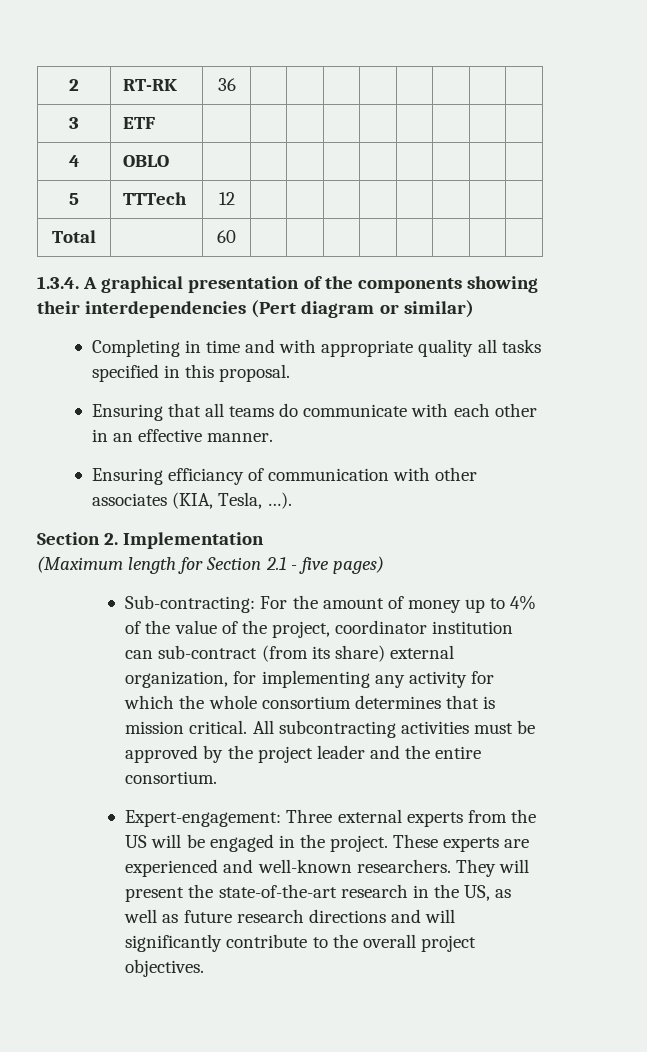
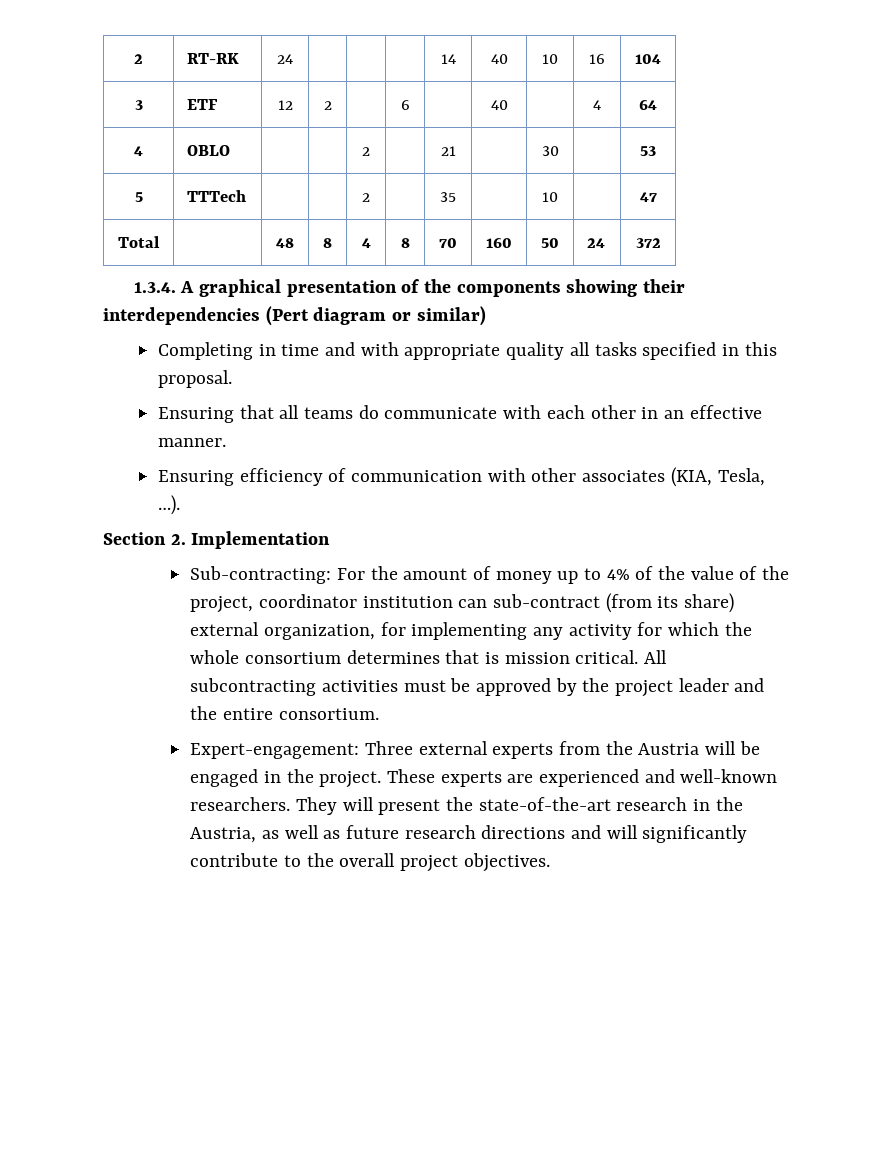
[217,78,236,91] [69,117,79,129] [122,117,155,129] [68,155,80,167] [122,155,169,167] [69,193,79,205] [122,192,187,205] [218,192,235,205] [52,230,96,243] [217,230,236,243] 36 | | | | | | | | // 3 | ETF | | | | | | | | | // 4 | OBLO | | | | | | | | | // 5 | TTTech | 12 | | | | | | | | // Total | | 60 | | | | | | | | -> [277,54,293,64] [440,54,456,64] [490,54,508,64] [542,54,558,64] [589,54,605,64] [635,54,661,64] [134,100,143,110] [187,99,219,110] [277,100,293,110] [323,101,332,110] [400,100,410,110] [490,100,508,110] [593,100,601,110] [639,100,657,110] [134,146,143,156] [187,145,231,156] [362,147,370,156] [440,146,456,156] [541,146,559,156] [640,146,656,156] [134,192,143,202] [187,190,247,202] [362,193,370,202] [440,192,456,202] [542,192,558,202] [639,192,657,202] [118,236,160,248] [276,238,294,248] [323,238,332,248] [361,238,371,248] [400,238,410,248] [439,238,457,248] [486,238,512,248] [541,238,559,248] [587,238,606,248] [635,238,661,248] 24 | | | | 14 | 40 | 10 | 16 | 104 // 3 | ETF | 12 | 2 | | 6 | | 40 | | 4 | 64 // 4 | OBLO | | | 2 | | 21 | | 30 | | 53 // 5 | TTTech | | | 2 | | 35 | | 10 | | 47 // Total | | 48 | 8 | 4 | 8 | 70 | 160 | 50 | 24 | 372
[167,468,244,485] efficiancy -> [239,468,323,486] efficiency
[37,556,384,574] // (Maximum length for Section 2.1 - five pages) -> (331, 540) none
[125,835,148,848] US -> [638,743,700,755] Austria
[464,885,491,901] US, -> [190,827,257,843] Austria,

